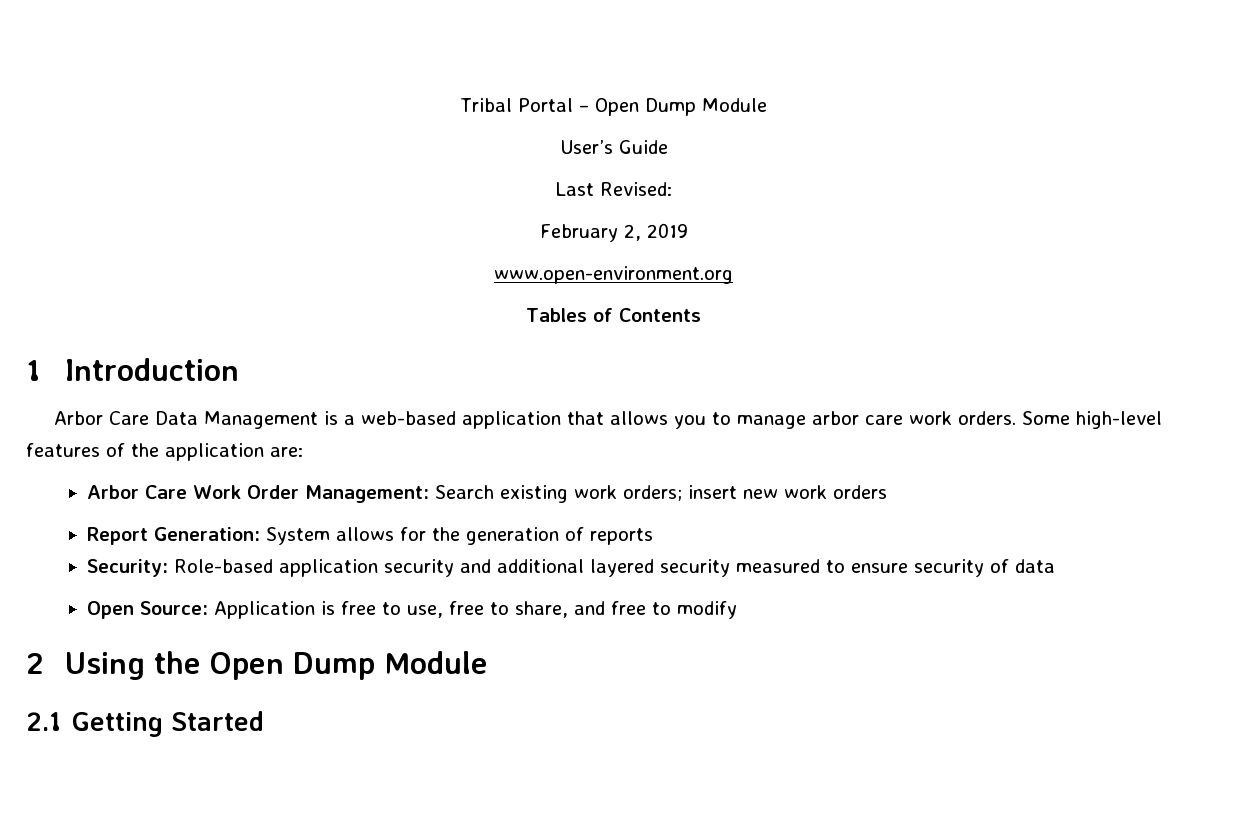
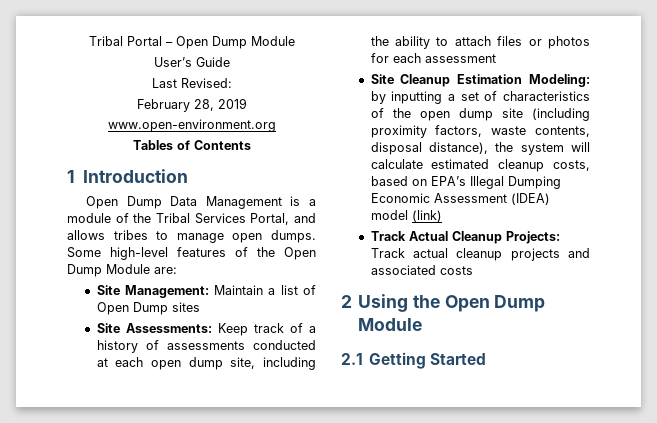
[623,224,641,241] 2, -> [193,99,214,111] 28,
[53,411,149,425] Arbor Care -> [85,196,162,209] Open Dump
[360,411,1016,429] web-based application that allows you to manage arbor care work orders. -> [67,213,316,225] [67,230,316,243] module of the Tribal Services Portal, and allows tribes to manage open dumps.
[165,443,303,461] [87,485,888,503] [87,527,654,545] [87,559,1056,577] [87,601,738,619] application are: // Arbor Care Work Order Management: Search existing work orders; insert new work orders // Report Generation: System allows for the generation of reports // Security: Role-based application security and additional layered security measured to ensure security of data // Open Source: Application is free to use, free to share, and free to modify -> [284,247,316,260] [67,264,177,277] [96,285,316,298] [96,302,200,315] [96,323,316,336] [96,340,316,353] [96,357,316,370] [370,36,590,49] [370,53,496,63] [370,74,590,87] [370,91,590,104] [370,108,590,121] [370,125,590,138] [370,142,590,155] [370,159,590,172] [370,176,561,189] [370,193,550,205] [370,210,442,222] [370,231,560,244] [370,248,590,261] [370,265,473,275] Open Dump Module are: // Site Management: Maintain a list of Open Dump sites // Site Assessments: Keep track of a history of assessments conducted at each open dump site, including the ability to attach files or photos for each assessment // Site Cleanup Estimation Modeling: by inputting a set of characteristics of the open dump site (including proximity factors, waste contents, disposal distance), the system will calculate estimated cleanup costs, based on EPA’s Illegal Dumping Economic Assessment (IDEA) model (link) // Track Actual Cleanup Projects: Track actual cleanup projects and associated costs

